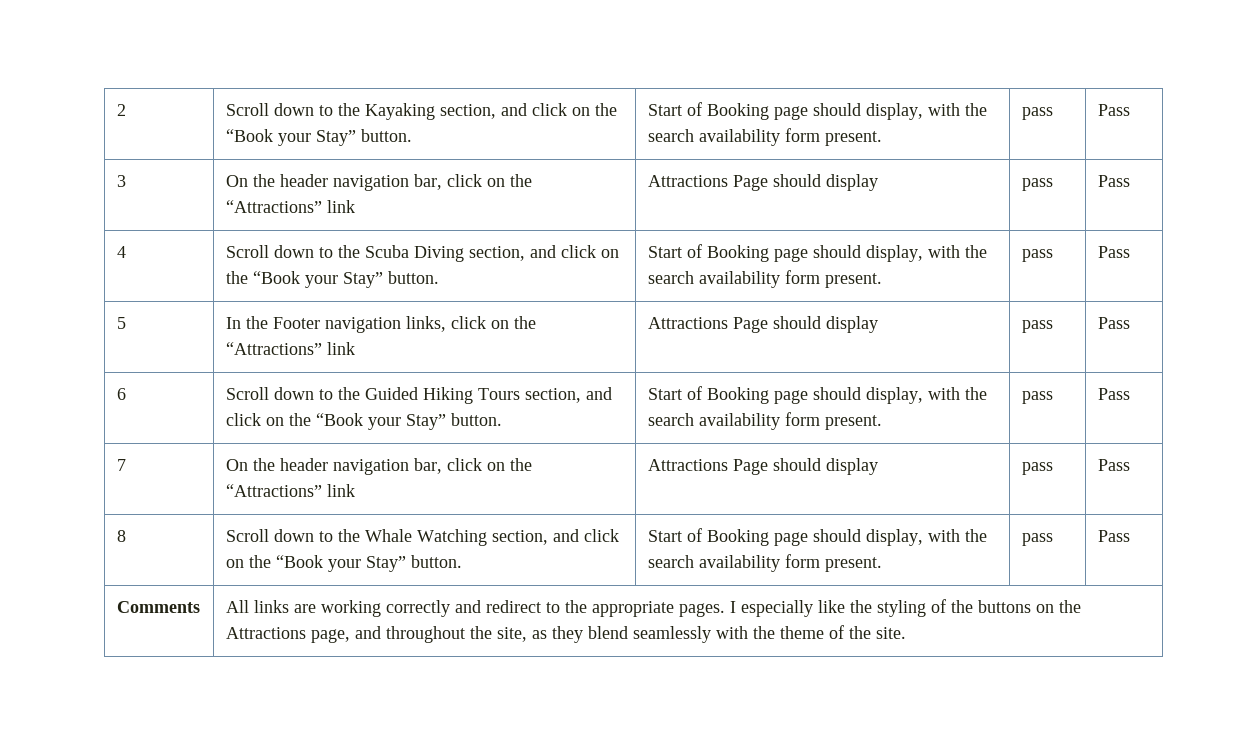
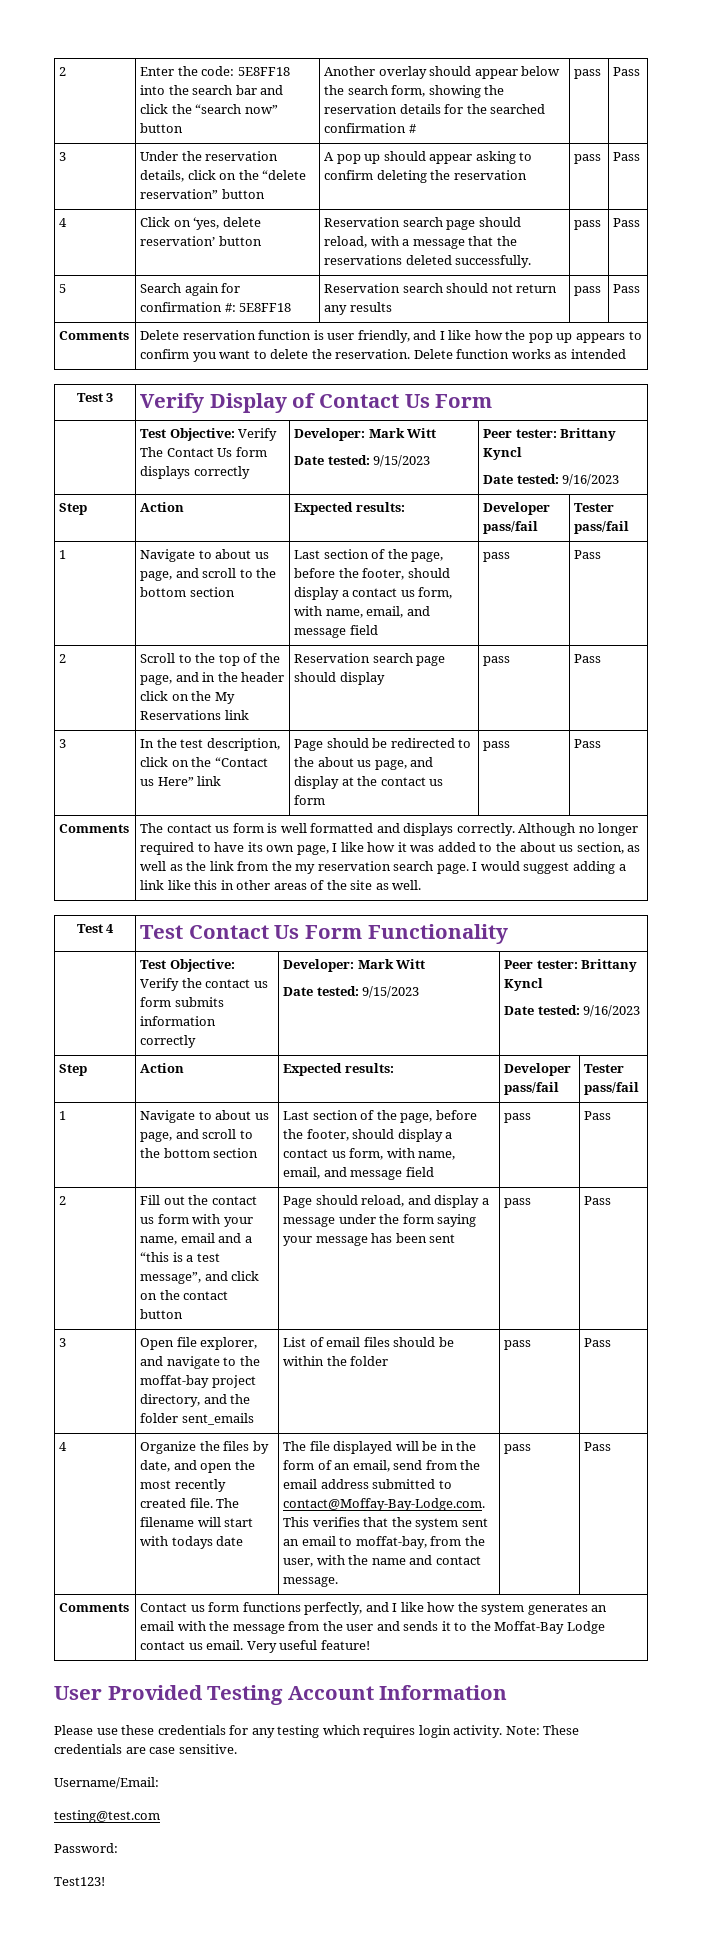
[116,104,126,116] [225,103,617,120] [225,129,412,146] [647,102,987,120] [647,128,882,146] [1021,107,1053,120] [1097,104,1130,116] [116,175,126,187] [225,174,532,191] [225,200,355,213] [647,174,878,191] [1021,178,1053,191] [1097,175,1130,187] [116,246,126,258] [225,245,619,262] [225,271,439,288] [647,244,987,262] [647,270,882,288] [1021,249,1053,262] [1097,246,1130,258] [116,317,126,329] [225,316,536,333] [225,342,355,355] [647,316,878,333] [1021,320,1053,333] [1097,317,1130,329] [116,388,126,400] [225,387,612,404] [225,413,502,430] [647,386,987,404] [647,412,882,430] [1021,391,1053,404] [1097,388,1130,400] [116,459,126,471] [225,458,532,475] [225,484,355,497] [647,458,878,475] [1021,462,1053,475] [1097,459,1130,471] [116,530,126,542] [225,529,619,546] [225,555,462,572] [647,528,987,546] [647,554,882,572] [1021,533,1053,546] [1097,530,1130,542] [116,601,200,613] [225,599,1081,617] [225,625,906,643] 2 | Scroll down to the Kayaking section, and click on the “Book your Stay” button. | Start of Booking page should display, with the search availability form present. | pass | Pass // 3 | On the header navigation bar, click on the “Attractions” link | Attractions Page should display | pass | Pass // 4 | Scroll down to the Scuba Diving section, and click on the “Book your Stay” button. | Start of Booking page should display, with the search availability form present. | pass | Pass // 5 | In the Footer navigation links, click on the “Attractions” link | Attractions Page should display | pass | Pass // 6 | Scroll down to the Guided Hiking Tours section, and click on the “Book your Stay” button. | Start of Booking page should display, with the search availability form present. | pass | Pass // 7 | On the header navigation bar, click on the “Attractions” link | Attractions Page should display | pass | Pass // 8 | Scroll down to the Whale Watching section, and click on the “Book your Stay” button. | Start of Booking page should display, with the search availability form present. | pass | Pass // Comments | All links are working correctly and redirect to the appropriate pages. I especially like the styling of the buttons on the Attractions page, and throughout the site, as they blend seamlessly with the theme of the site. -> [59,67,67,76] [140,66,290,76] [140,85,284,95] [140,104,278,114] [140,123,184,133] [324,66,561,79] [324,85,505,98] [324,104,546,114] [324,123,416,133] [574,69,602,79] [613,67,641,76] [59,152,67,161] [140,151,279,161] [140,170,307,182] [140,189,265,199] [324,151,533,164] [324,170,527,183] [574,154,602,164] [613,152,641,161] [59,218,68,227] [140,217,261,230] [140,236,262,246] [324,217,521,230] [324,236,517,249] [324,255,532,268] [574,220,602,230] [613,218,641,227] [59,284,67,293] [140,283,241,296] [140,302,292,312] [324,283,558,293] [324,302,392,315] [574,286,602,296] [613,284,641,293] [59,331,130,340] [140,330,642,343] [140,349,626,362] [76,393,114,402] [140,393,493,413] [140,428,278,441] [140,447,267,457] [140,466,250,479] [294,428,437,441] [294,455,431,467] [483,428,617,441] [483,447,523,460] [483,474,620,486] [59,503,88,515] [140,502,185,512] [294,502,405,515] [483,502,551,515] [483,521,539,534] [574,503,615,512] [574,521,630,534] [59,550,67,559] [140,549,269,562] [140,568,277,581] [140,587,235,597] [294,549,444,562] [294,568,450,580] [294,587,453,600] [294,606,430,618] [294,625,378,638] [483,552,511,562] [574,550,602,559] [59,654,67,663] [140,653,280,666] [140,672,285,685] [140,691,235,704] [140,710,249,720] [294,653,446,666] [294,672,385,685] [483,656,511,666] [574,654,602,663] [59,739,67,748] [140,738,280,751] [140,757,268,767] [140,776,222,786] [294,738,472,751] [294,757,434,770] [294,776,444,789] [294,795,326,805] [483,741,511,751] [574,739,602,748] [59,824,130,833] [140,823,639,836] [140,842,641,855] [140,861,626,874] [140,880,422,890] [76,924,115,933] [140,924,508,944] [140,959,235,972] [140,978,268,991] [140,997,224,1007] [140,1016,217,1026] [140,1035,197,1048] [283,959,426,972] [283,986,420,998] [504,959,638,972] [504,978,544,991] [504,1005,641,1017] [59,1064,88,1076] [140,1063,185,1073] [283,1063,394,1076] [504,1063,572,1076] [504,1082,560,1095] [584,1064,625,1073] [584,1082,640,1095] [59,1111,67,1120] [140,1110,269,1123] [140,1129,253,1142] [140,1148,259,1158] [283,1110,477,1123] [283,1129,453,1142] [283,1148,456,1160] [283,1167,434,1180] [504,1113,532,1123] [584,1111,612,1120] [59,1196,67,1205] [140,1195,257,1205] [140,1214,253,1227] [140,1233,252,1245] [140,1252,220,1262] [140,1271,260,1284] [140,1290,229,1300] [140,1309,184,1319] [283,1195,489,1208] [283,1214,477,1227] [283,1233,456,1246] [504,1198,532,1208] [584,1196,612,1205] [59,1338,67,1347] [140,1337,258,1350] [140,1356,260,1369] [140,1375,256,1388] [140,1394,251,1407] [140,1413,254,1425] [283,1337,454,1347] [283,1356,389,1366] [504,1340,532,1350] [584,1338,612,1347] [59,1442,68,1451] [140,1441,269,1454] [140,1460,255,1473] [140,1479,226,1492] [140,1498,240,1508] [140,1517,254,1527] [140,1536,244,1549] [283,1441,477,1454] [283,1460,481,1472] [283,1479,452,1489] [283,1498,486,1511] [283,1517,488,1530] [283,1536,485,1549] [283,1555,481,1567] [283,1577,339,1587] [504,1444,532,1454] [584,1442,612,1451] [59,1603,130,1612] [140,1602,608,1615] [140,1621,605,1634] [140,1640,370,1653] [54,1685,508,1705] [54,1725,580,1738] [54,1744,237,1754] [54,1777,159,1789] [54,1810,160,1823] [54,1843,118,1853] [54,1877,105,1886] 2 | Enter the code: 5E8FF18 into the search bar and click the “search now” button | Another overlay should appear below the search form, showing the reservation details for the searched confirmation # | pass | Pass // 3 | Under the reservation details, click on the “delete reservation” button | A pop up should appear asking to confirm deleting the reservation | pass | Pass // 4 | Click on ‘yes, delete reservation’ button | Reservation search page should reload, with a message that the reservations deleted successfully. | pass | Pass // 5 | Search again for confirmation #: 5E8FF18 | Reservation search should not return any results | pass | Pass // Comments | Delete reservation function is user friendly, and I like how the pop up appears to confirm you want to delete the reservation. Delete function works as intended // Test 3 | Verify Display of Contact Us Form // | Test Objective: Verify The Contact Us form displays correctly | Developer: Mark Witt // Date tested: 9/15/2023 | Peer tester: Brittany Kyncl // Date tested: 9/16/2023 // Step | Action | Expected results: | Developer pass/fail | Tester pass/fail // 1 | Navigate to about us page, and scroll to the bottom section | Last section of the page, before the footer, should display a contact us form, with name, email, and message field | pass | Pass // 2 | Scroll to the top of the page, and in the header click on the My Reservations link | Reservation search page should display | pass | Pass // 3 | In the test description, click on the “Contact us Here” link | Page should be redirected to the about us page, and display at the contact us form | pass | Pass // Comments | The contact us form is well formatted and displays correctly. Although no longer required to have its own page, I like how it was added to the about us section, as well as the link from the my reservation search page. I would suggest adding a link like this in other areas of the site as well. // Test 4 | Test Contact Us Form Functionality // | Test Objective: Verify the contact us form submits information correctly | Developer: Mark Witt // Date tested: 9/15/2023 | Peer tester: Brittany Kyncl // Date tested: 9/16/2023 // Step | Action | Expected results: | Developer pass/fail | Tester pass/fail // 1 | Navigate to about us page, and scroll to the bottom section | Last section of the page, before the footer, should display a contact us form, with name, email, and message field | pass | Pass // 2 | Fill out the contact us form with your name, email and a “this is a test message”, and click on the contact button | Page should reload, and display a message under the form saying your message has been sent | pass | Pass // 3 | Open file explorer, and navigate to the moffat-bay project directory, and the folder sent_emails | List of email files should be within the folder | pass | Pass // 4 | Organize the files by date, and open the most recently created file. The filename will start with todays date | The file displayed will be in the form of an email, send from the email address submitted to contact@Moffay-Bay-Lodge.com. This verifies that the system sent an email to moffat-bay, from the user, with the name and contact message. | pass | Pass // Comments | Contact us form functions perfectly, and I like how the system generates an email with the message from the user and sends it to the Moffat-Bay Lodge contact us email. Very useful feature! // User Provided Testing Account Information // Please use these credentials for any testing which requires login activity. Note: These credentials are case sensitive. // Username/Email: // testing@test.com // Password: // Test123!

